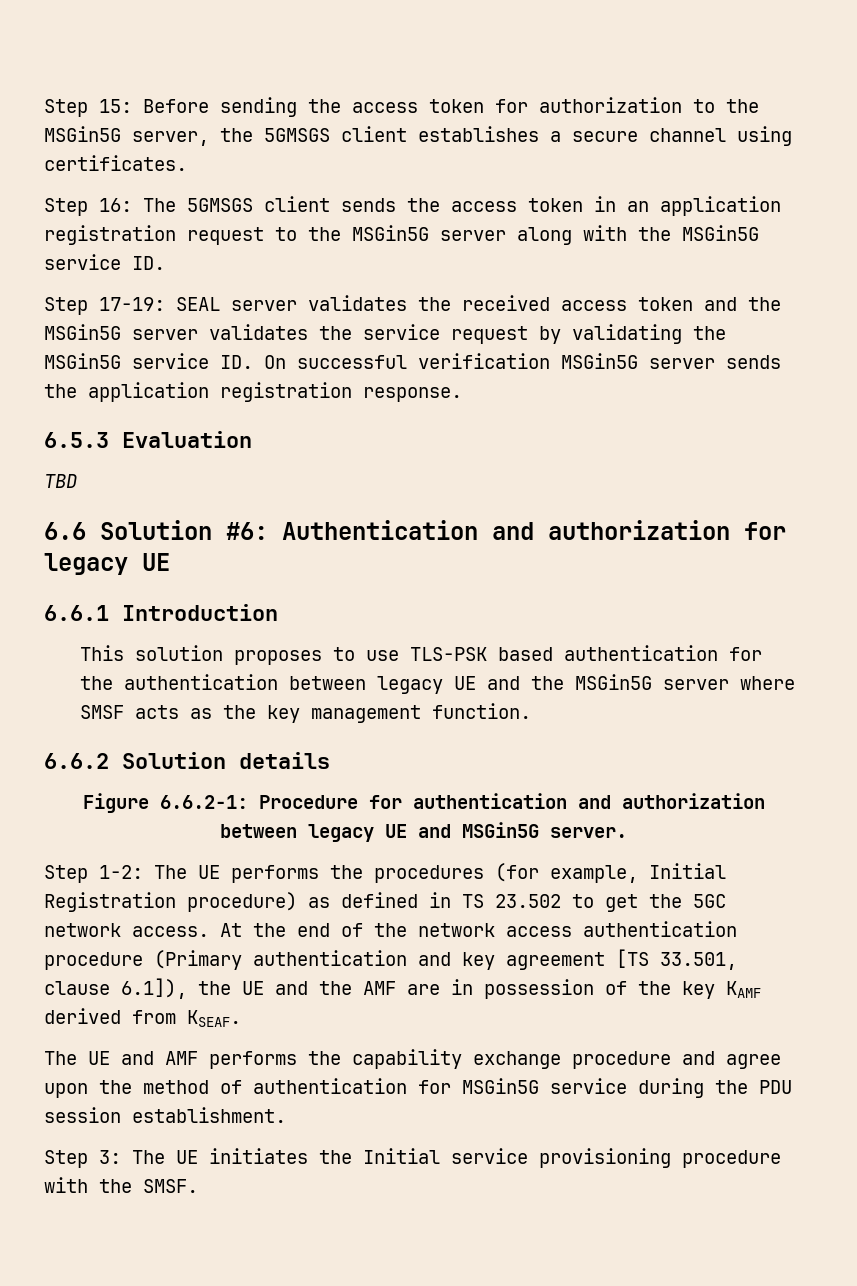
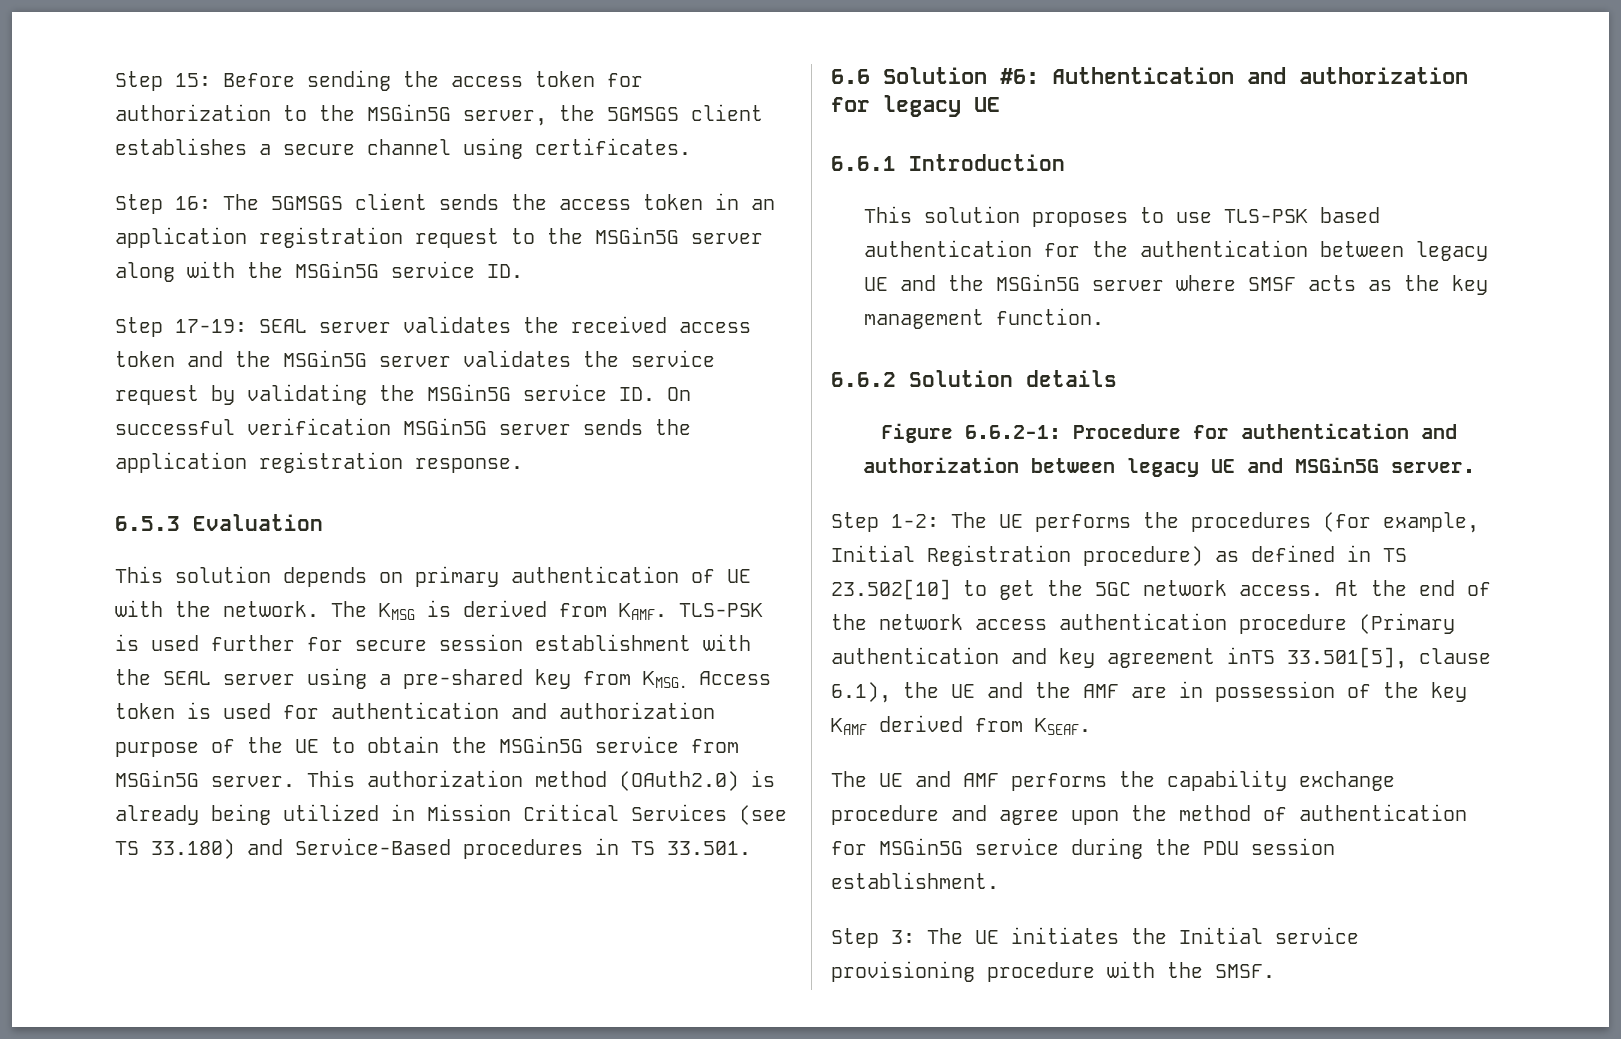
[44,474,77,488] TBD -> [115,566,751,587] [115,600,763,620] [115,634,751,651] [115,668,771,689] [115,702,715,719] [115,736,739,757] [115,770,775,791] [115,804,787,825] [115,838,751,859] This solution depends on primary authentication of UE with the network. The KMSG is derived from KAMF. TLS-PSK is used further for secure session establishment with the SEAL server using a pre-shared key from KMSG. Access token is used for authentication and authorization purpose of the UE to obtain the MSGin5G service from MSGin5G server. This authorization method (OAuth2.0) is already being utilized in Mission Critical Services (see TS 33.180) and Service-Based procedures in TS 33.501.
[495,894,561,908] 23.502 -> [831,579,951,600] 23.502[10]
[616,949,737,970] [44,978,187,999] [TS 33.501, clause 6.1]), -> [1227,647,1491,669] [831,682,891,703] inTS 33.501[5], clause 6.1),

